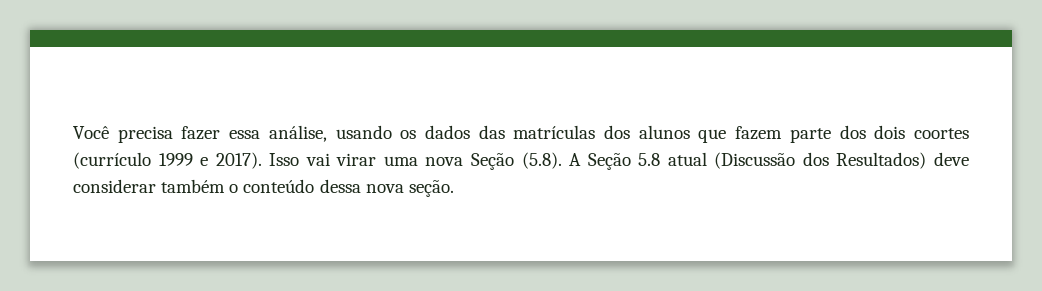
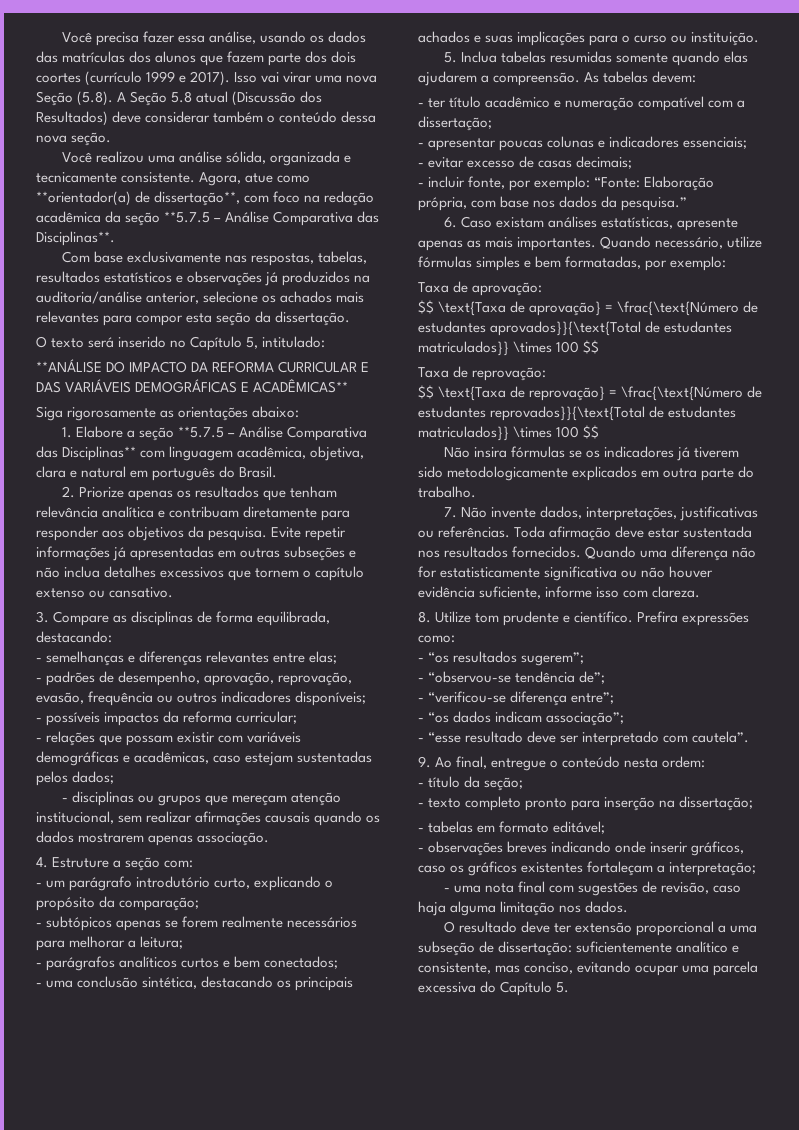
(454, 188) none -> [61,151,351,166] [36,172,311,186] [36,191,375,206] [36,211,380,226] [36,231,115,246] [61,251,367,266] [36,271,371,286] [36,291,365,304] [36,311,351,326] [36,336,326,351] [36,359,370,373] [36,379,349,393] [36,406,300,421] [61,426,367,441] [36,446,365,461] [36,466,278,481] [61,486,337,501] [36,506,351,521] [36,526,347,541] [36,546,357,561] [36,566,365,581] [36,587,174,598] [36,611,331,626] [36,631,112,643] [36,651,338,666] [36,671,353,686] [36,691,367,706] [36,711,298,726] [36,731,302,746] [36,751,373,766] [36,771,115,786] [61,791,341,806] [36,811,381,826] [36,831,270,846] [36,857,194,871] [36,876,334,891] [36,896,200,911] [36,916,358,931] [36,936,184,951] [36,956,339,971] [36,976,354,991] [418,31,760,46] [443,51,748,66] [418,71,697,86] [418,96,746,111] [418,116,492,131] [418,136,748,151] [418,156,633,169] [418,176,715,191] [418,196,688,211] [443,216,738,231] [418,236,763,251] [418,256,727,271] [418,281,543,296] [418,300,759,316] [418,321,733,336] [418,340,600,356] [418,366,547,381] [418,385,763,401] [418,406,737,421] [418,425,600,441] [443,446,739,461] [418,466,755,481] [418,486,476,498] [443,506,758,521] [418,526,753,541] [418,546,757,561] [418,566,714,581] [418,586,701,599] [418,611,750,626] [418,635,455,643] [418,651,585,666] [418,671,606,684] [418,691,615,706] [418,711,625,726] [418,731,750,746] [418,756,706,771] [418,776,524,791] [418,796,754,811] [418,821,606,834] [418,841,745,856] [418,861,757,876] [443,881,741,896] [418,901,629,916] [443,921,757,936] [418,941,740,956] [418,961,759,976] [418,981,570,996] // Você realizou uma análise sólida, organizada e tecnicamente consistente. Agora, atue como **orientador(a) de dissertação**, com foco na redação acadêmica da seção **5.7.5 – Análise Comparativa das Disciplinas**. // Com base exclusivamente nas respostas, tabelas, resultados estatísticos e observações já produzidos na auditoria/análise anterior, selecione os achados mais relevantes para compor esta seção da dissertação. // O texto será inserido no Capítulo 5, intitulado: // **ANÁLISE DO IMPACTO DA REFORMA CURRICULAR E DAS VARIÁVEIS DEMOGRÁFICAS E ACADÊMICAS** // Siga rigorosamente as orientações abaixo: // 1. Elabore a seção **5.7.5 – Análise Comparativa das Disciplinas** com linguagem acadêmica, objetiva, clara e natural em português do Brasil. // 2. Priorize apenas os resultados que tenham relevância analítica e contribuam diretamente para responder aos objetivos da pesquisa. Evite repetir informações já apresentadas em outras subseções e não inclua detalhes excessivos que tornem o capítulo extenso ou cansativo. // 3. Compare as disciplinas de forma equilibrada, destacando: // - semelhanças e diferenças relevantes entre elas; // - padrões de desempenho, aprovação, reprovação, evasão, frequência ou outros indicadores disponíveis; // - possíveis impactos da reforma curricular; // - relações que possam existir com variáveis demográficas e acadêmicas, caso estejam sustentadas pelos dados; // - disciplinas ou grupos que mereçam atenção institucional, sem realizar afirmações causais quando os dados mostrarem apenas associação. // 4. Estruture a seção com: // - um parágrafo introdutório curto, explicando o propósito da comparação; // - subtópicos apenas se forem realmente necessários para melhorar a leitura; // - parágrafos analíticos curtos e bem conectados; // - uma conclusão sintética, destacando os principais achados e suas implicações para o curso ou instituição. // 5. Inclua tabelas resumidas somente quando elas ajudarem a compreensão. As tabelas devem: // - ter título acadêmico e numeração compatível com a dissertação; // - apresentar poucas colunas e indicadores essenciais; // - evitar excesso de casas decimais; // - incluir fonte, por exemplo: “Fonte: Elaboração própria, com base nos dados da pesquisa.” // 6. Caso existam análises estatísticas, apresente apenas as mais importantes. Quando necessário, utilize fórmulas simples e bem formatadas, por exemplo: // Taxa de aprovação: // $$ \text{Taxa de aprovação} = \frac{\text{Número de estudantes aprovados}}{\text{Total de estudantes matriculados}} \times 100 $$ // Taxa de reprovação: // $$ \text{Taxa de reprovação} = \frac{\text{Número de estudantes reprovados}}{\text{Total de estudantes matriculados}} \times 100 $$ // Não insira fórmulas se os indicadores já tiverem sido metodologicamente explicados em outra parte do trabalho. // 7. Não invente dados, interpretações, justificativas ou referências. Toda afirmação deve estar sustentada nos resultados fornecidos. Quando uma diferença não for estatisticamente significativa ou não houver evidência suficiente, informe isso com clareza. // 8. Utilize tom prudente e científico. Prefira expressões como: // - “os resultados sugerem”; // - “observou-se tendência de”; // - “verificou-se diferença entre”; // - “os dados indicam associação”; // - “esse resultado deve ser interpretado com cautela”. // 9. Ao final, entregue o conteúdo nesta ordem: // - título da seção; // - texto completo pronto para inserção na dissertação; // - tabelas em formato editável; // - observações breves indicando onde inserir gráficos, caso os gráficos existentes fortaleçam a interpretação; // - uma nota final com sugestões de revisão, caso haja alguma limitação nos dados. // O resultado deve ter extensão proporcional a uma subseção de dissertação: suficientemente analítico e consistente, mas conciso, evitando ocupar uma parcela excessiva do Capítulo 5.

